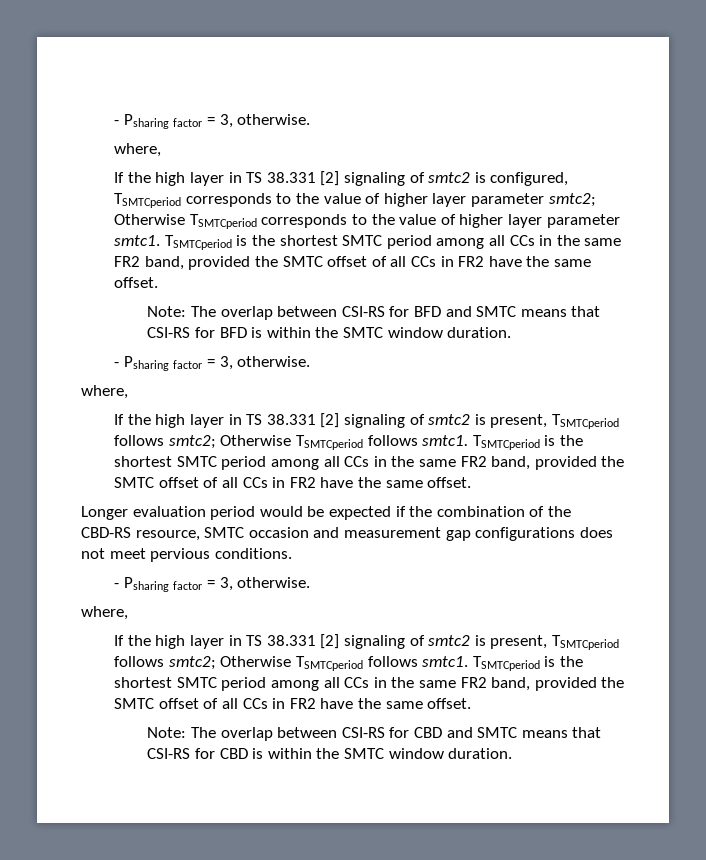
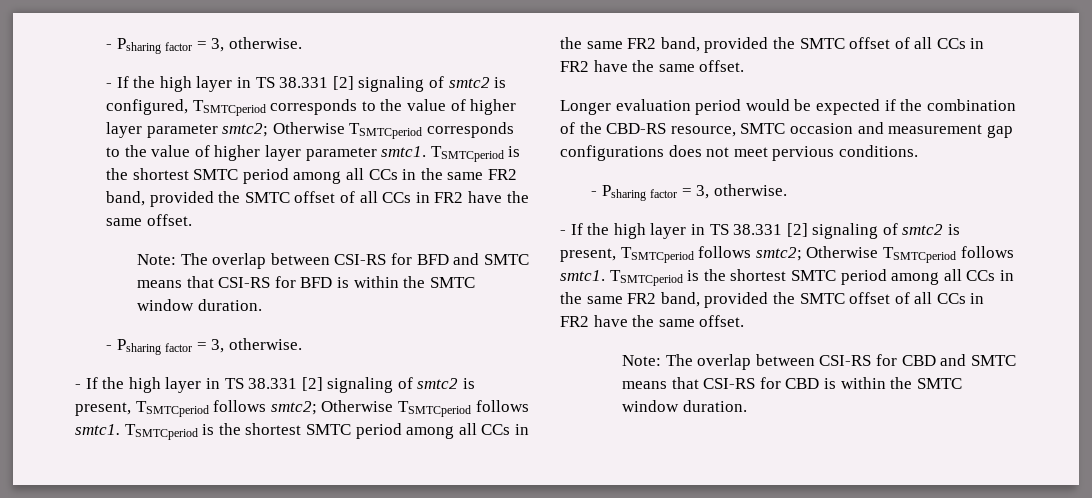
[114,114,311,129] [114,143,162,157] - Psharing factor = 3, otherwise. // where, // -> [106,37,302,54] [106,83,113,88] - Psharing factor = 3, otherwise. // -
[81,385,128,399] where, // -> [75,384,81,389] -
[81,606,128,620] where, // -> [560,230,566,235] -

